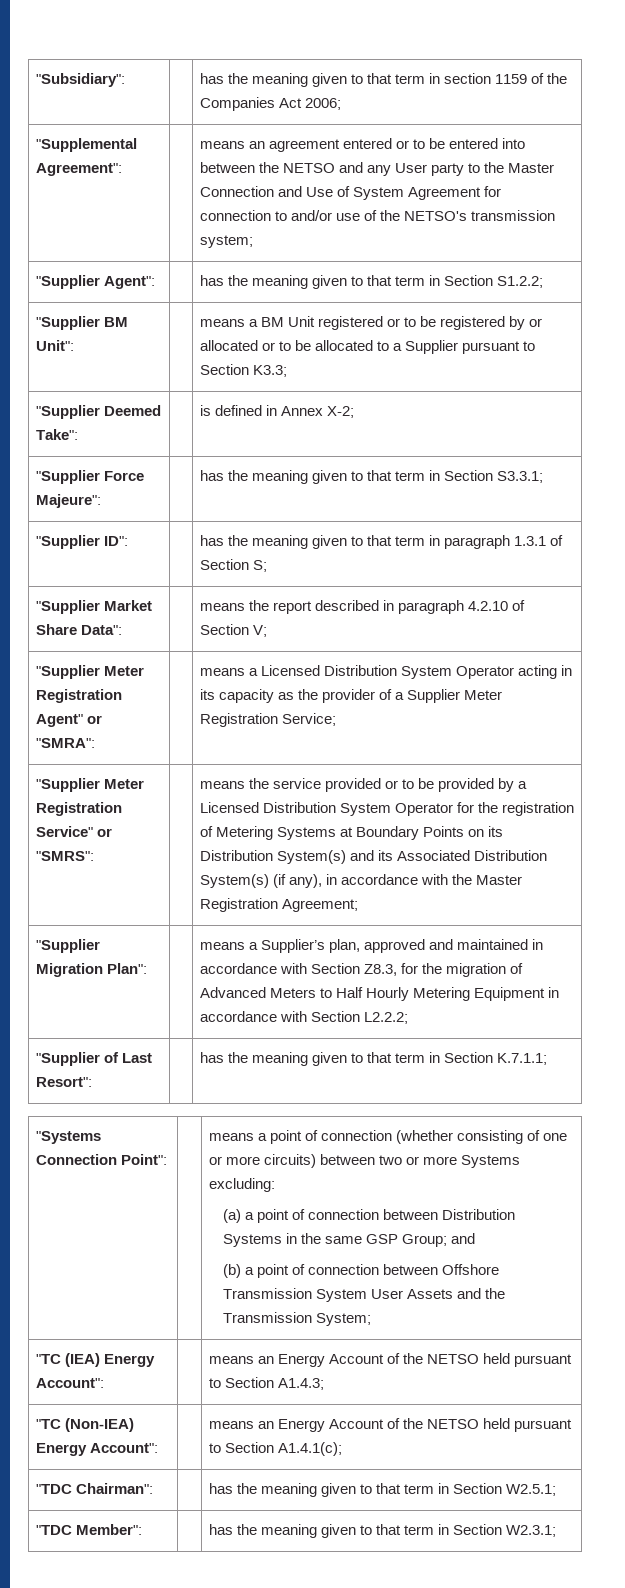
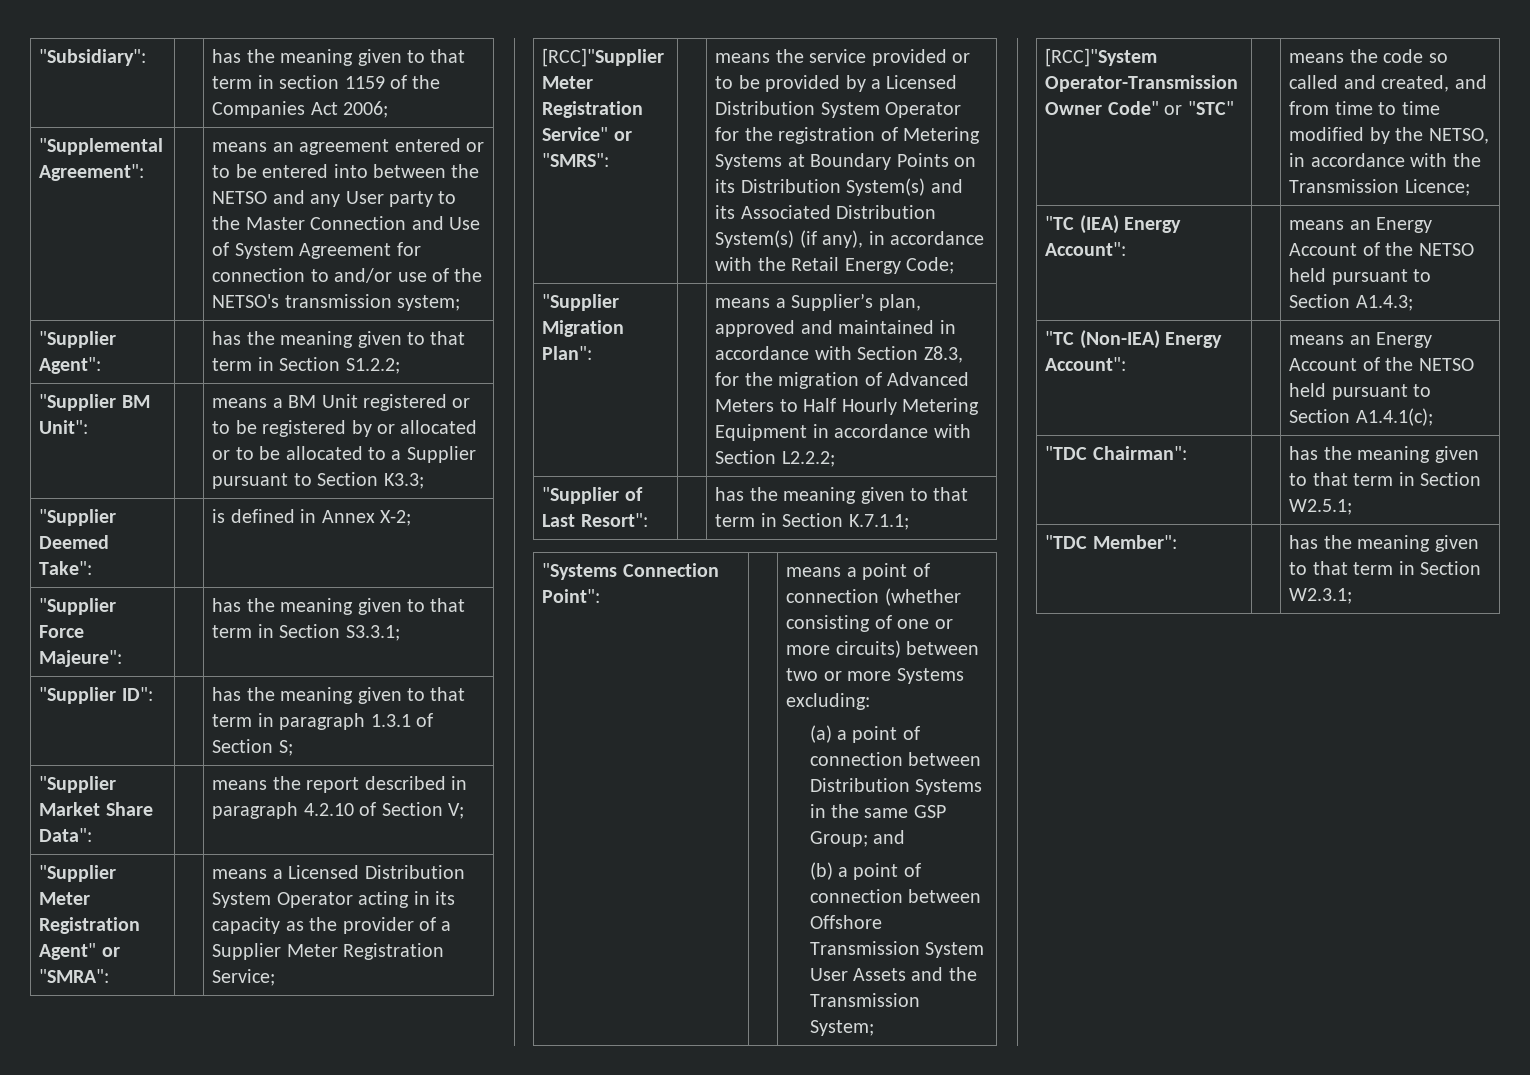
[35,778,100,792] "Supplier -> [542,48,665,67] [RCC]"Supplier
[476,875,523,885] [199,898,358,912] Master Registration Agreement; -> [791,257,954,274] Retail Energy Code;
(371, 1319) none -> [1045,48,1158,67] [1045,75,1239,92] [1045,101,1234,115] [1289,49,1448,63] [1289,75,1487,92] [1289,101,1440,115] [1289,127,1489,144] [1289,153,1481,167] [1289,179,1470,196] // [RCC]"System Operator-Transmission Owner Code" or "STC" | | means the code so called and created, and from time to time modified by the NETSO, in accordance with the Transmission Licence;

